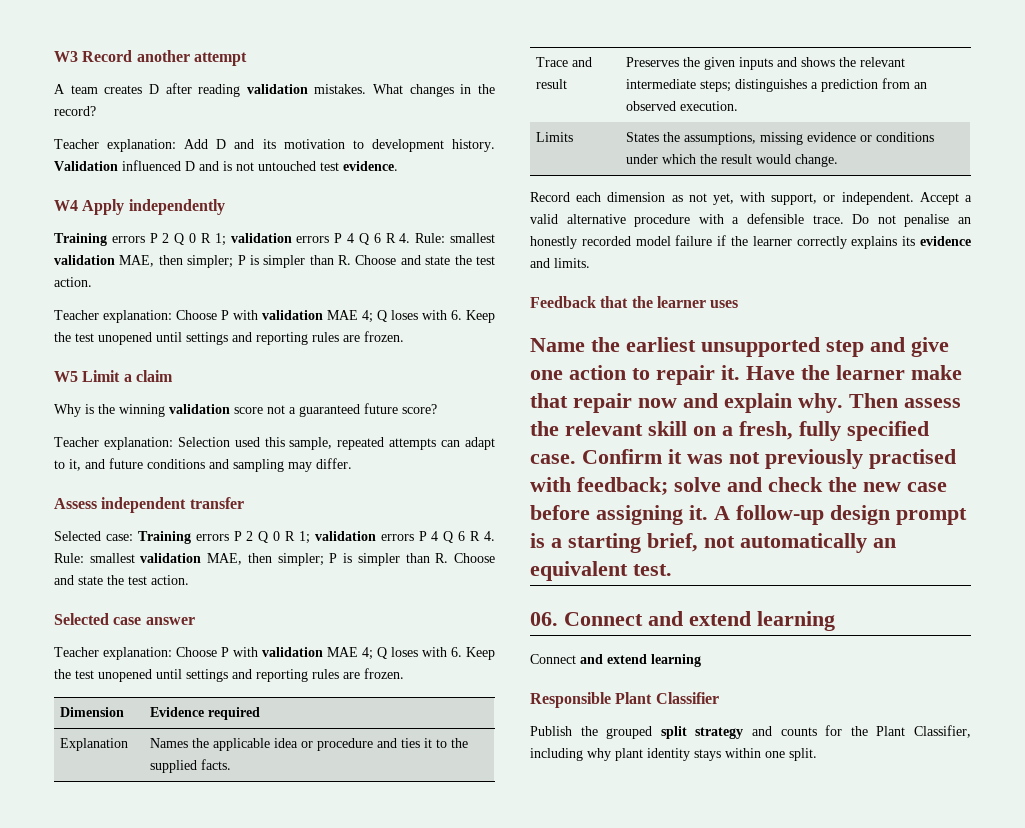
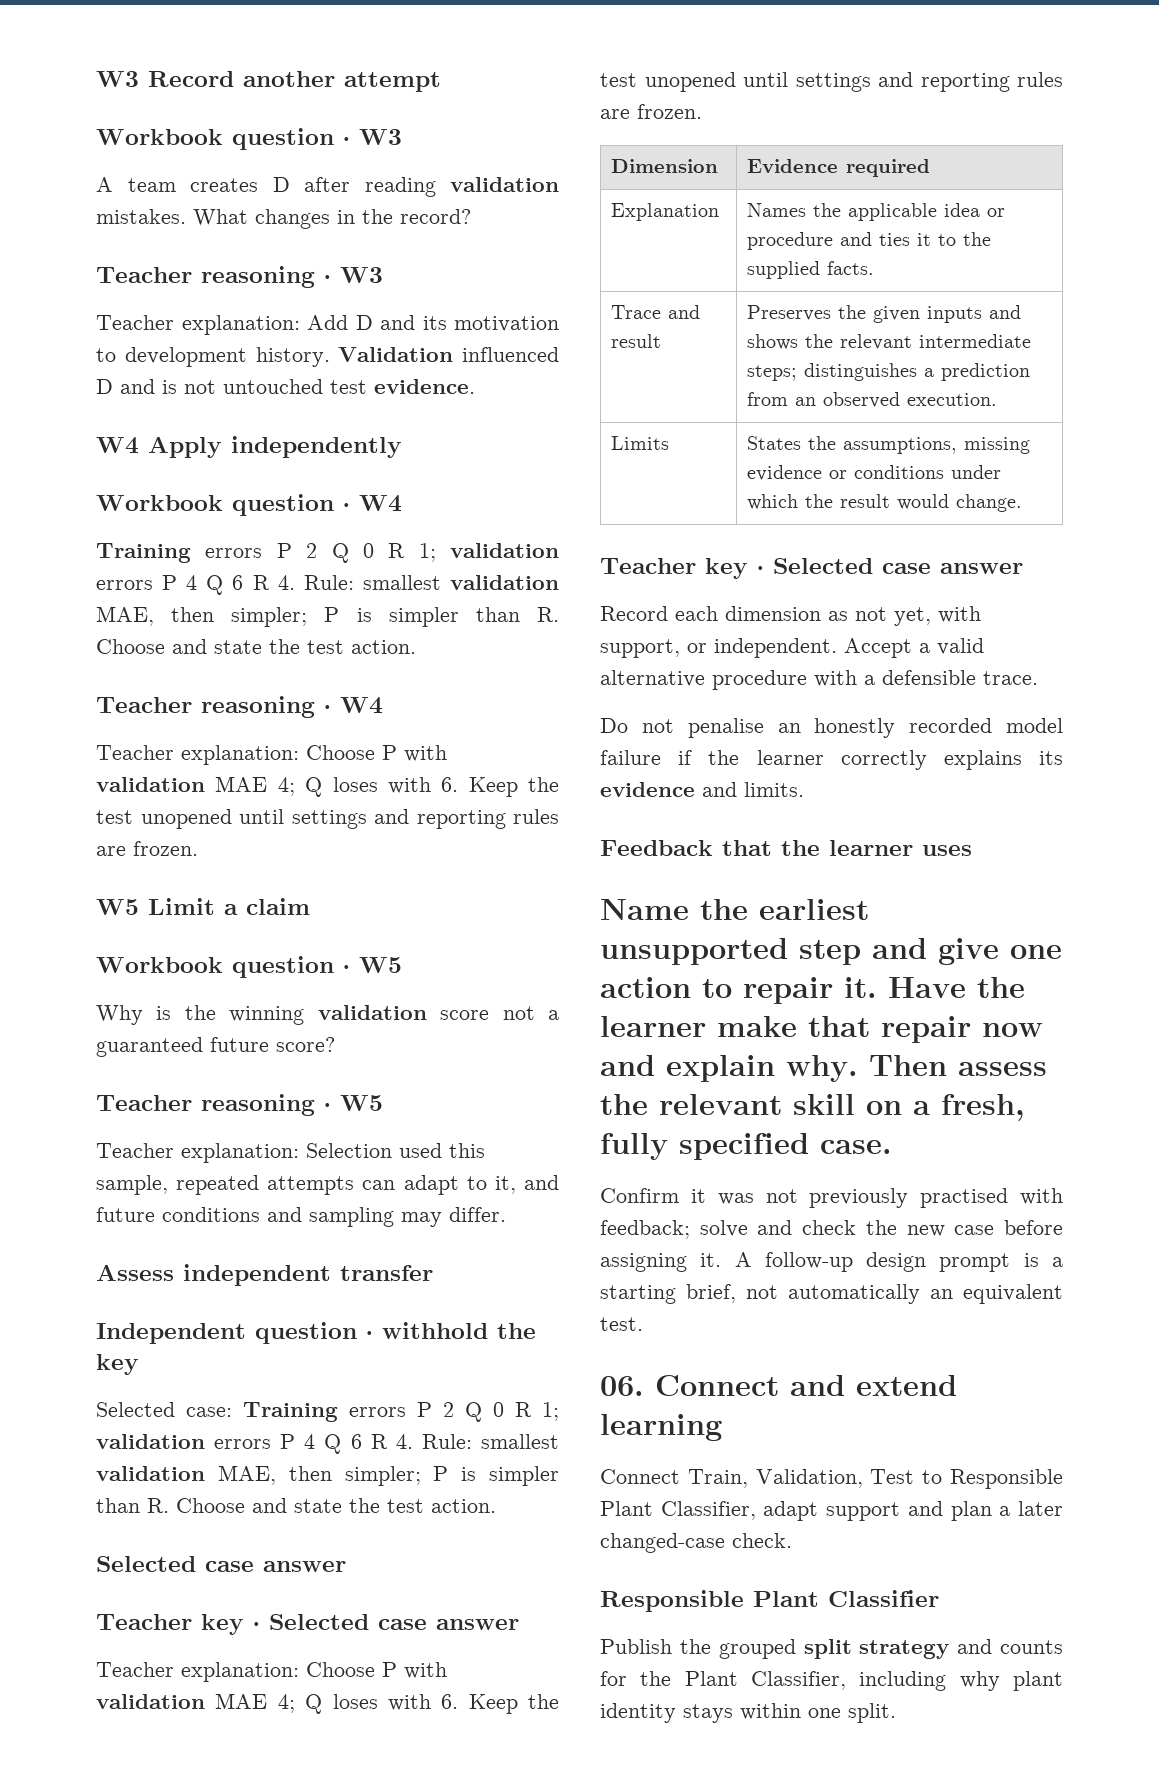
(247, 59) none -> [96,128,402,150] // Workbook question · W3
(96, 111) none -> [96,266,383,288] // Teacher reasoning · W3
(225, 207) none -> [96,494,402,516] // Workbook question · W4
(92, 282) none -> [96,696,383,718] // Teacher reasoning · W4
(173, 376) none -> [96,956,402,978] // Workbook question · W5
(437, 409) none -> [96,1094,383,1116] // Teacher reasoning · W5
(244, 503) none -> [96,1322,536,1344] [96,1354,139,1375] // Independent question · withhold the key
(195, 621) none -> [96,1614,519,1635] // Teacher key · Selected case answer
(839, 160) none -> [600,558,1023,579] // Teacher key · Selected case answer
(844, 219) none -> (1038, 678) //
(576, 459) none -> (892, 1147) //
[580,654,701,667] and extend learning -> [687,1469,1063,1489] [600,1501,1063,1521] [600,1533,792,1553] Train, Validation, Test to Responsible Plant Classifier, adapt support and plan a later changed-case check.

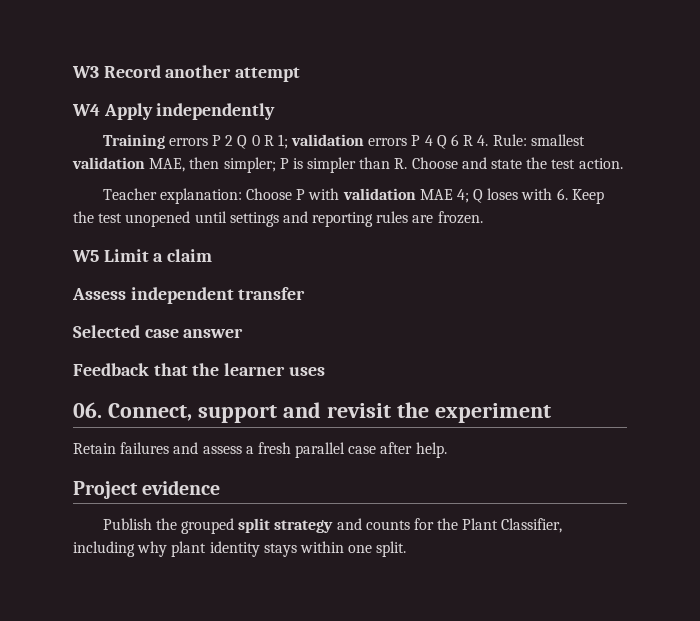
[96,128,402,150] [96,177,559,197] [96,209,471,229] [96,266,383,288] [96,315,559,335] [96,347,559,367] [96,379,475,394] // Workbook question · W3 // A team creates D after reading validation mistakes. What changes in the record? // Teacher reasoning · W3 // Teacher explanation: Add D and its motivation to development history. Validation influenced D and is not untouched test evidence. -> (301, 74) none
[96,494,402,516] // Workbook question · W4 -> (276, 111) none
[96,696,383,718] // Teacher reasoning · W4 -> (623, 163) none
[96,956,402,978] [96,1005,559,1025] [96,1037,335,1057] [96,1094,383,1116] [96,1143,485,1163] [96,1175,560,1195] [96,1207,506,1227] [96,1264,433,1286] [96,1322,536,1344] [96,1354,139,1375] [96,1402,559,1422] [96,1434,559,1454] [96,1465,559,1486] [96,1498,496,1513] [96,1556,346,1572] [96,1614,519,1635] [96,1662,447,1682] [96,1693,559,1714] [600,72,1063,92] [600,104,702,119] [611,159,719,173] [747,159,931,177] [611,203,720,221] [747,203,1006,221] [747,232,992,250] [747,261,875,279] [611,305,701,319] [611,334,662,348] [747,305,1022,323] [747,334,1032,350] [747,363,1031,381] [747,392,998,408] [611,436,670,450] [747,436,1031,454] [747,465,1002,481] [747,494,1023,512] [600,558,1023,579] [600,606,981,626] [600,638,984,658] [600,670,1038,690] [600,718,1063,738] [600,750,1063,770] [600,782,804,797] Workbook question · W5 // Why is the winning validation score not a guaranteed future score? // Teacher reasoning · W5 // Teacher explanation: Selection used this sample, repeated attempts can adapt to it, and future conditions and sampling may differ. // Assess independent transfer // Independent question · withhold the key // Selected case: Training errors P 2 Q 0 R 1; validation errors P 4 Q 6 R 4. Rule: smallest validation MAE, then simpler; P is simpler than R. Choose and state the test action. // Selected case answer // Teacher key · Selected case answer // Teacher explanation: Choose P with validation MAE 4; Q loses with 6. Keep the test unopened until settings and reporting rules are frozen. // Dimension | Evidence required // Explanation | Names the applicable idea or procedure and ties it to the supplied facts. // Trace and result | Preserves the given inputs and shows the relevant intermediate steps; distinguishes a prediction from an observed execution. // Limits | States the assumptions, missing evidence or conditions under which the result would change. // Teacher key · Selected case answer // Record each dimension as not yet, with support, or independent. Accept a valid alternative procedure with a defensible trace. // Do not penalise an honestly recorded model failure if the learner correctly explains its evidence and limits. -> [72,287,306,304] [73,325,244,338] Assess independent transfer // Selected case answer
[600,899,869,920] [600,938,1062,965] [600,977,1025,1004] [600,1016,1043,1043] [600,1055,1047,1082] [600,1094,1025,1121] [600,1133,892,1160] [600,1188,1063,1208] [600,1220,1063,1239] [600,1252,1063,1272] [600,1284,1063,1304] [600,1317,643,1331] [600,1375,957,1396] [600,1414,722,1441] [600,1469,1063,1489] [600,1501,1063,1521] [600,1533,792,1553] [600,1590,939,1612] Name the earliest unsupported step and give one action to repair it. Have the learner make that repair now and explain why. Then assess the relevant skill on a fresh, fully specified case. // Confirm it was not previously practised with feedback; solve and check the new case before assigning it. A follow-up design prompt is a starting brief, not automatically an equivalent test. // 06. Connect and extend learning // Connect Train, Validation, Test to Responsible Plant Classifier, adapt support and plan a later changed-case check. // Responsible Plant Classifier -> [73,402,551,423] [73,442,447,458] [73,480,221,499] 06. Connect, support and revisit the experiment // Retain failures and assess a fresh parallel case after help. // Project evidence

